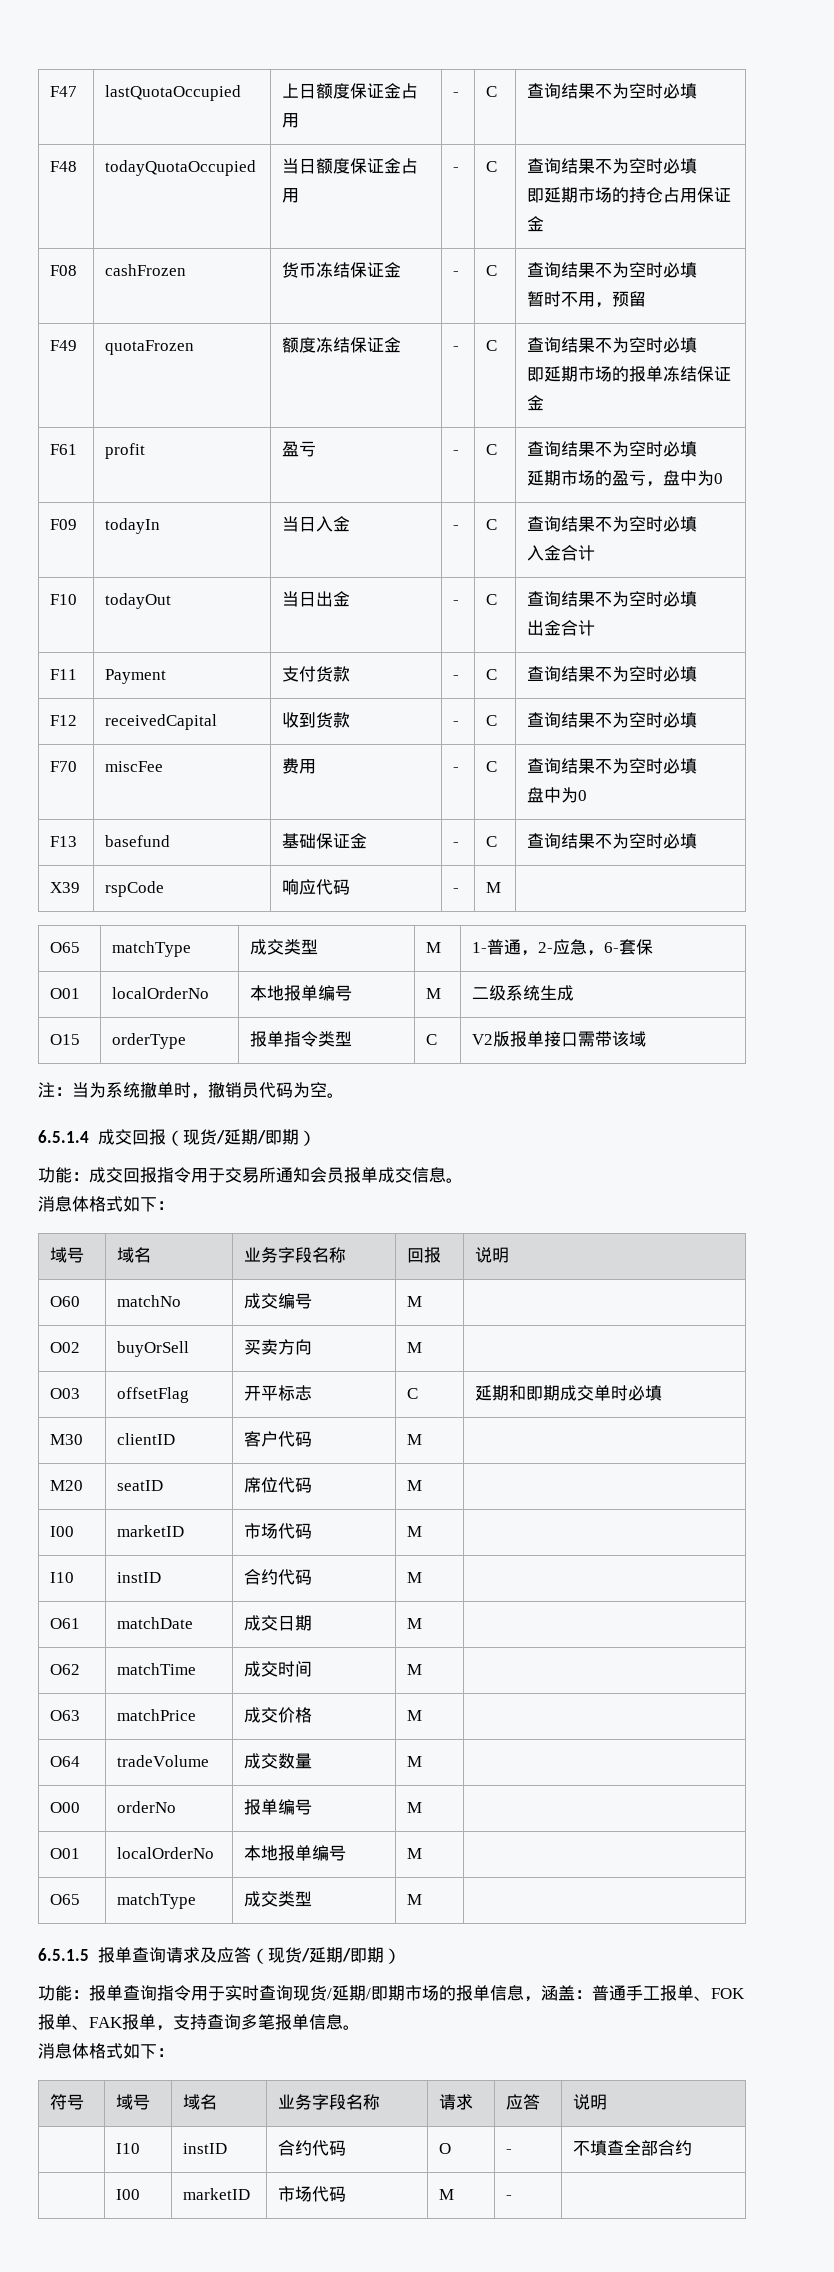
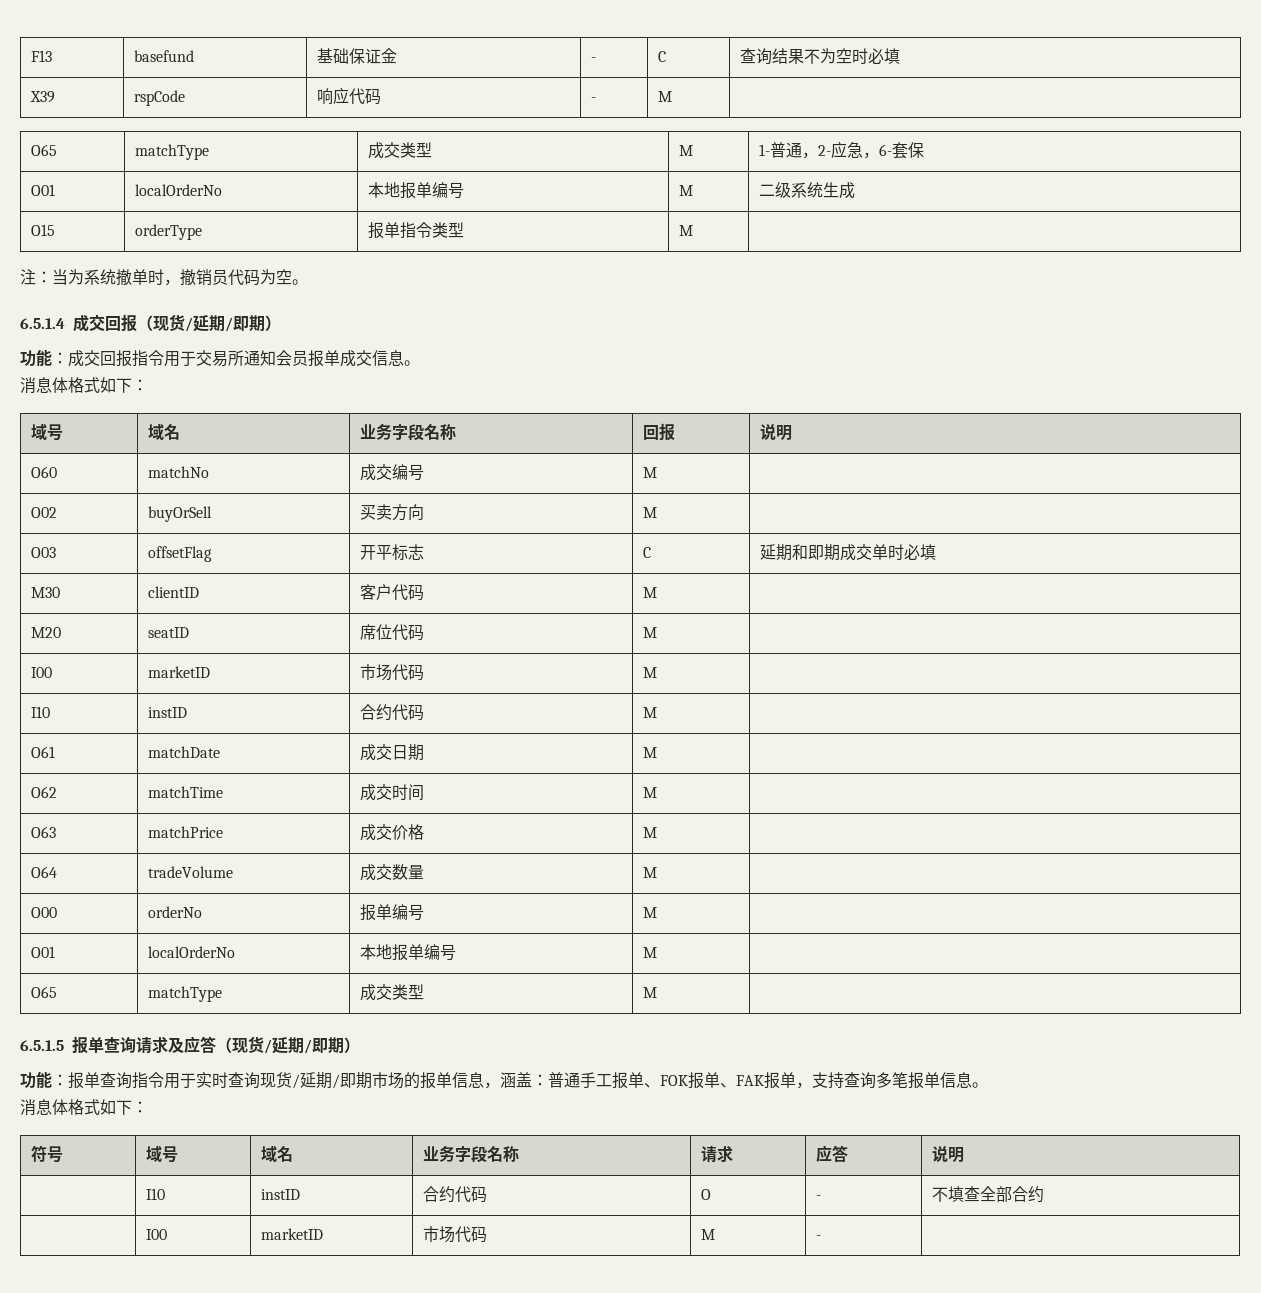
[50,86,78,97] [105,85,242,101] [282,83,419,99] [282,113,300,128] [453,92,460,97] [486,86,498,97] [527,83,698,99] [50,161,78,172] [105,160,257,176] [282,158,419,174] [282,188,300,203] [453,167,460,172] [486,161,498,172] [527,158,698,174] [527,187,732,203] [527,216,545,232] [50,265,78,276] [105,264,187,276] [282,262,402,278] [453,271,460,276] [486,265,498,276] [527,262,698,278] [527,291,647,308] [50,340,78,351] [105,340,195,355] [282,337,402,353] [453,346,460,351] [486,340,498,351] [527,337,698,353] [527,366,732,382] [527,395,545,411] [50,444,78,455] [105,443,146,459] [282,441,317,457] [453,450,460,455] [486,444,498,455] [527,441,698,457] [527,470,724,487] [50,519,78,530] [105,518,161,534] [282,516,351,532] [453,525,460,530] [486,519,498,530] [527,516,698,532] [527,545,596,561] [50,594,78,605] [105,593,172,609] [282,591,351,607] [453,600,460,605] [486,594,498,605] [527,591,698,607] [527,620,596,636] [50,669,78,680] [105,669,167,684] [282,666,351,682] [453,675,460,680] [486,669,498,680] [527,666,698,682] [50,715,78,726] [105,714,218,730] [282,712,351,728] [453,721,460,726] [486,715,498,726] [527,712,698,728] [50,761,78,772] [105,761,164,772] [282,758,317,774] [453,767,460,772] [486,761,498,772] [527,758,698,774] [527,787,588,803] F47 | lastQuotaOccupied | 上日额度保证金占用 | - | C | 查询结果不为空时必填 // F48 | todayQuotaOccupied | 当日额度保证金占用 | - | C | 查询结果不为空时必填 // 即延期市场的持仓占用保证金 // F08 | cashFrozen | 货币冻结保证金 | - | C | 查询结果不为空时必填 // 暂时不用，预留 // F49 | quotaFrozen | 额度冻结保证金 | - | C | 查询结果不为空时必填 // 即延期市场的报单冻结保证金 // F61 | profit | 盈亏 | - | C | 查询结果不为空时必填 // 延期市场的盈亏，盘中为0 // F09 | todayIn | 当日入金 | - | C | 查询结果不为空时必填 // 入金合计 // F10 | todayOut | 当日出金 | - | C | 查询结果不为空时必填 // 出金合计 // F11 | Payment | 支付货款 | - | C | 查询结果不为空时必填 // F12 | receivedCapital | 收到货款 | - | C | 查询结果不为空时必填 // F70 | miscFee | 费用 | - | C | 查询结果不为空时必填 // 盘中为0 // -> (31, 56) none
[426,1034,438,1045] [472,1031,647,1047] C | V2版报单接口需带该域 -> [679,225,694,236] M |

